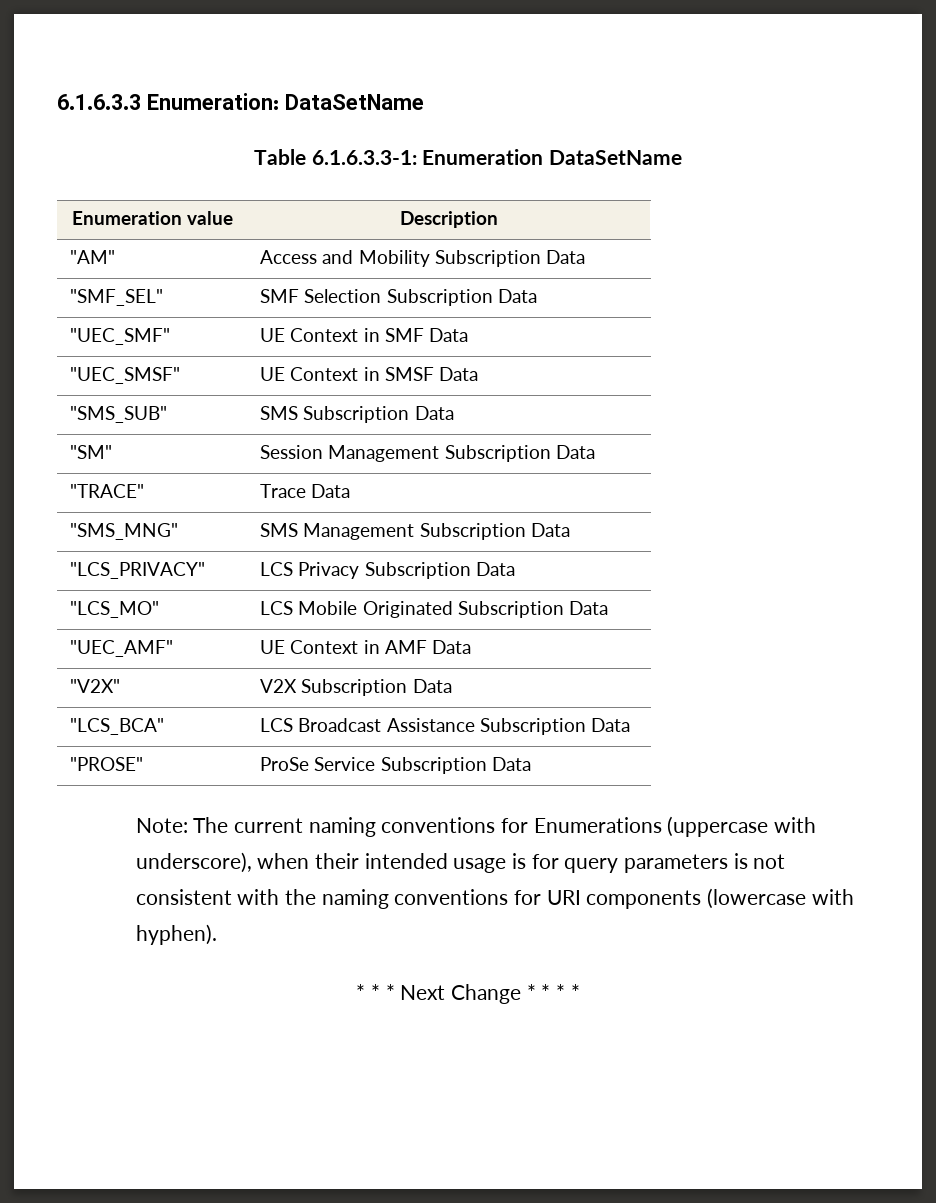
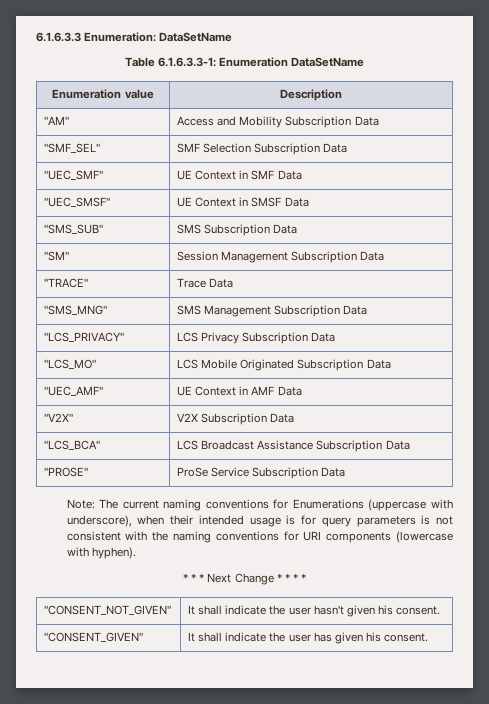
(580, 992) none -> [44,605,172,615] [188,605,440,617] [44,632,144,642] [188,632,428,644] // "CONSENT_NOT_GIVEN" | It shall indicate the user hasn't given his consent. // "CONSENT_GIVEN" | It shall indicate the user has given his consent.

